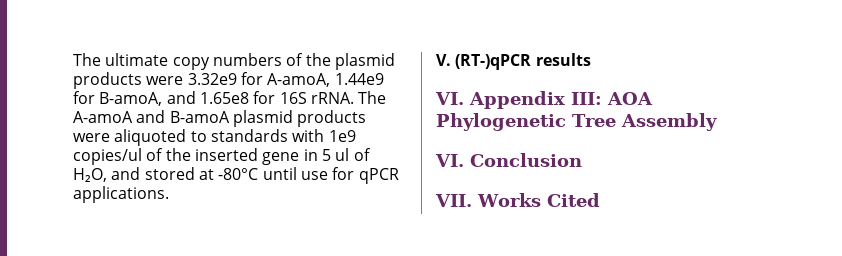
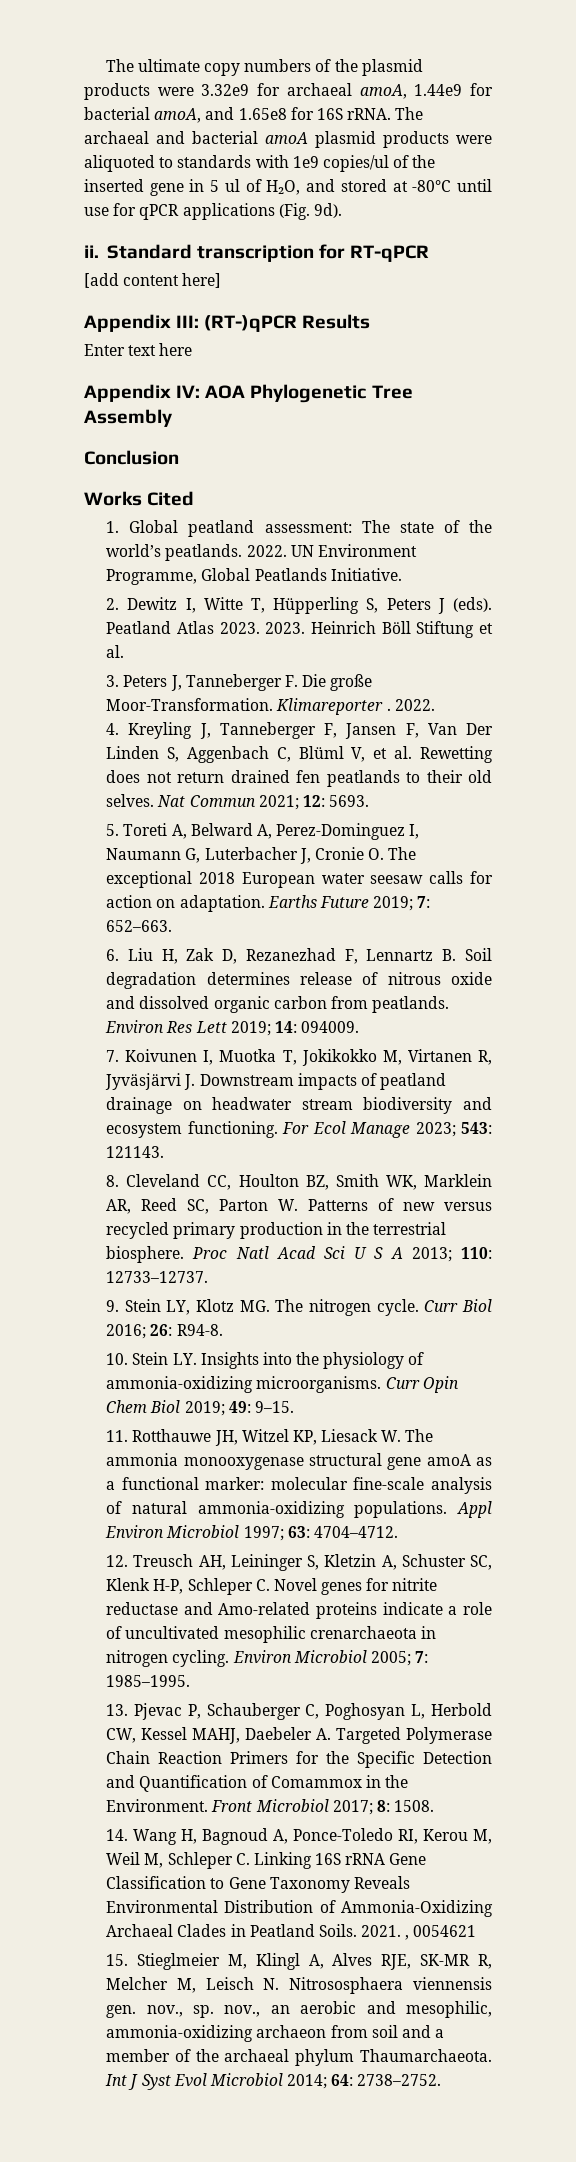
[267,73,384,87] [73,91,163,106] A-amoA, 1.44e9 for B-amoA, -> [286,83,494,99] [84,107,202,123] archaeal amoA, 1.44e9 for bacterial amoA,
[73,110,230,123] A-amoA and B-amoA -> [84,131,308,144] archaeal and bacterial amoA
[73,186,169,203] [436,53,591,70] [435,91,602,109] applications. // V. (RT-)qPCR results // VI. Appendix III: -> [182,203,342,220] [84,244,430,262] [84,273,222,288] [84,314,371,332] [84,343,193,356] [84,384,201,402] applications (Fig. 9d). // ii. Standard transcription for RT-qPCR // [add content here] // Appendix III: (RT-)qPCR Results // Enter text here // Appendix IV:
[435,154,464,167] VI. -> (172, 418) none
[435,194,472,207] VII. -> (179, 457) none
(600, 200) none -> [106,520,492,537] [106,544,417,561] [106,568,402,585] [106,597,492,614] [106,621,493,638] [106,645,125,658] [106,674,373,691] [106,698,435,715] [106,722,493,739] [106,746,493,763] [106,770,492,787] [106,794,370,810] [106,823,420,840] [106,847,417,864] [106,871,493,888] [106,895,431,912] [106,920,173,932] [106,948,492,964] [106,972,492,989] [106,996,450,1013] [105,1020,360,1036] [106,1049,492,1066] [105,1073,447,1090] [106,1097,492,1114] [106,1121,492,1138] [106,1146,165,1158] [106,1174,492,1190] [106,1198,492,1214] [106,1222,447,1239] [106,1246,492,1263] [106,1271,209,1283] [106,1299,492,1316] [106,1324,223,1339] [106,1352,425,1369] [106,1376,459,1393] [106,1400,294,1416] [106,1429,434,1446] [106,1453,492,1470] [106,1477,492,1494] [106,1501,492,1518] [105,1525,398,1541] [106,1554,492,1571] [106,1578,438,1595] [106,1602,493,1619] [106,1626,436,1643] [106,1650,429,1667] [106,1675,191,1687] [106,1703,492,1720] [106,1727,492,1744] [106,1751,492,1768] [106,1775,409,1792] [106,1799,435,1815] [106,1828,492,1845] [106,1852,427,1869] [106,1876,410,1893] [106,1900,493,1917] [106,1924,477,1940] [106,1953,492,1970] [106,1977,492,1994] [106,2001,492,2018] [106,2025,445,2042] [106,2049,492,2066] [105,2073,442,2090] // 1. Global peatland assessment: The state of the world’s peatlands. 2022. UN Environment Programme, Global Peatlands Initiative. // 2. Dewitz I, Witte T, Hüpperling S, Peters J (eds). Peatland Atlas 2023. 2023. Heinrich Böll Stiftung et al. // 3. Peters J, Tanneberger F. Die große Moor-Transformation. Klimareporter . 2022. // 4. Kreyling J, Tanneberger F, Jansen F, Van Der Linden S, Aggenbach C, Blüml V, et al. Rewetting does not return drained fen peatlands to their old selves. Nat Commun 2021; 12: 5693. // 5. Toreti A, Belward A, Perez-Dominguez I, Naumann G, Luterbacher J, Cronie O. The exceptional 2018 European water seesaw calls for action on adaptation. Earths Future 2019; 7: 652–663. // 6. Liu H, Zak D, Rezanezhad F, Lennartz B. Soil degradation determines release of nitrous oxide and dissolved organic carbon from peatlands. Environ Res Lett 2019; 14: 094009. // 7. Koivunen I, Muotka T, Jokikokko M, Virtanen R, Jyväsjärvi J. Downstream impacts of peatland drainage on headwater stream biodiversity and ecosystem functioning. For Ecol Manage 2023; 543: 121143. // 8. Cleveland CC, Houlton BZ, Smith WK, Marklein AR, Reed SC, Parton W. Patterns of new versus recycled primary production in the terrestrial biosphere. Proc Natl Acad Sci U S A 2013; 110: 12733–12737. // 9. Stein LY, Klotz MG. The nitrogen cycle. Curr Biol 2016; 26: R94-8. // 10. Stein LY. Insights into the physiology of ammonia-oxidizing microorganisms. Curr Opin Chem Biol 2019; 49: 9–15. // 11. Rotthauwe JH, Witzel KP, Liesack W. The ammonia monooxygenase structural gene amoA as a functional marker: molecular fine-scale analysis of natural ammonia-oxidizing populations. Appl Environ Microbiol 1997; 63: 4704–4712. // 12. Treusch AH, Leininger S, Kletzin A, Schuster SC, Klenk H-P, Schleper C. Novel genes for nitrite reductase and Amo-related proteins indicate a role of uncultivated mesophilic crenarchaeota in nitrogen cycling. Environ Microbiol 2005; 7: 1985–1995. // 13. Pjevac P, Schauberger C, Poghosyan L, Herbold CW, Kessel MAHJ, Daebeler A. Targeted Polymerase Chain Reaction Primers for the Specific Detection and Quantification of Comammox in the Environment. Front Microbiol 2017; 8: 1508. // 14. Wang H, Bagnoud A, Ponce-Toledo RI, Kerou M, Weil M, Schleper C. Linking 16S rRNA Gene Classification to Gene Taxonomy Reveals Environmental Distribution of Ammonia-Oxidizing Archaeal Clades in Peatland Soils. 2021. , 0054621 // 15. Stieglmeier M, Klingl A, Alves RJE, SK-MR R, Melcher M, Leisch N. Nitrososphaera viennensis gen. nov., sp. nov., an aerobic and mesophilic, ammonia-oxidizing archaeon from soil and a member of the archaeal phylum Thaumarchaeota. Int J Syst Evol Microbiol 2014; 64: 2738–2752.

